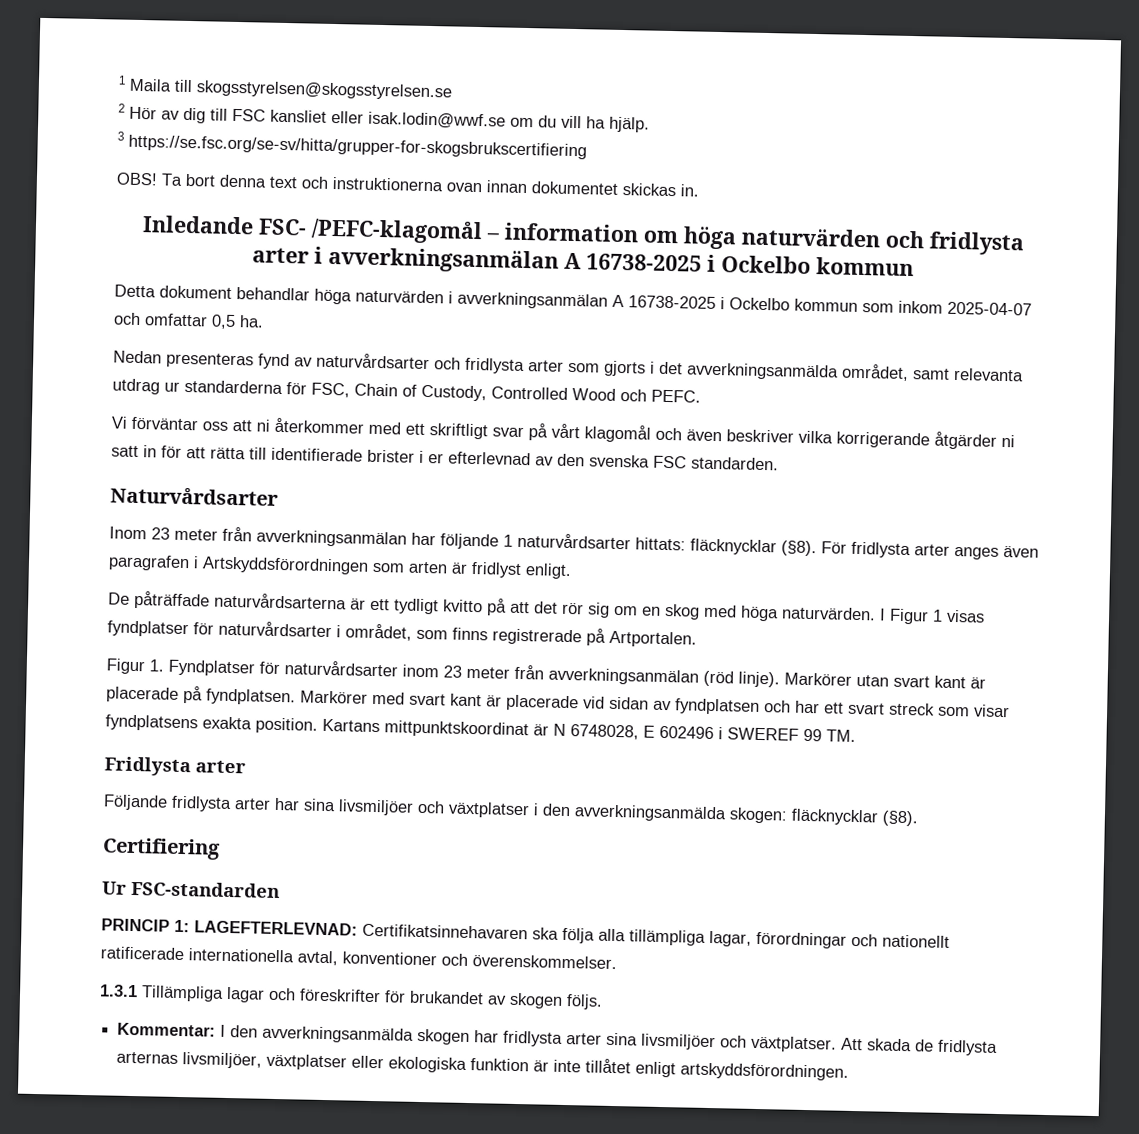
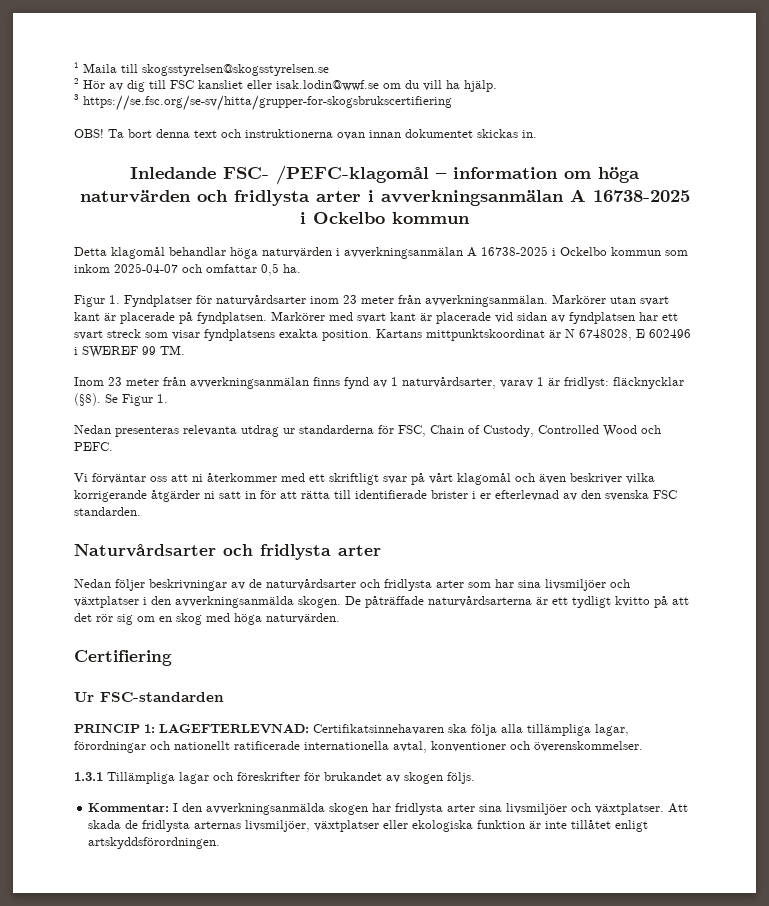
[159,285,232,299] dokument -> [111,247,165,259] klagomål
[113,350,950,381] Nedan presenteras fynd av naturvårdsarter och fridlysta arter som gjorts i det avverkningsanmälda området, samt -> [74,294,669,307] [74,311,678,324] [74,329,691,341] [74,345,185,358] [74,377,684,389] [74,393,168,406] [74,425,179,437] Figur 1. Fyndplatser för naturvårdsarter inom 23 meter från avverkningsanmälan. Markörer utan svart kant är placerade på fyndplatsen. Markörer med svart kant är placerade vid sidan av fyndplatsen har ett svart streck som visar fyndplatsens exakta position. Kartans mittpunktskoordinat är N 6748028, E 602496 i SWEREF 99 TM. // Inom 23 meter från avverkningsanmälan finns fynd av 1 naturvårdsarter, varav 1 är fridlyst: fläcknycklar (§8). Se Figur 1. // Nedan presenteras
[109,526,1039,560] [108,554,572,580] // Inom 23 meter från avverkningsanmälan har följande 1 naturvårdsarter hittats: fläcknycklar (§8). För fridlysta arter anges även paragrafen i Artskyddsförordningen som arten är fridlyst enligt. // -> [223,544,381,560] [74,579,630,591] [74,596,341,608] och fridlysta arter // Nedan följer beskrivningar av de naturvårdsarter och fridlysta arter som har sina livsmiljöer och växtplatser i den avverkningsanmälda skogen.
[879,608,985,625] [107,620,697,648] [106,658,986,689] [106,686,1010,718] [105,714,856,742] [104,756,246,777] [103,794,919,827] I Figur 1 visas fyndplatser för naturvårdsarter i området, som finns registrerade på Artportalen. // Figur 1. Fyndplatser för naturvårdsarter inom 23 meter från avverkningsanmälan (röd linje). Markörer utan svart kant är placerade på fyndplatsen. Markörer med svart kant är placerade vid sidan av fyndplatsen och har ett svart streck som visar fyndplatsens exakta position. Kartans mittpunktskoordinat är N 6748028, E 602496 i SWEREF 99 TM. // Fridlysta arter // Följande fridlysta arter har sina livsmiljöer och växtplatser i den avverkningsanmälda skogen: fläcknycklar (§8). -> (340, 618) none

